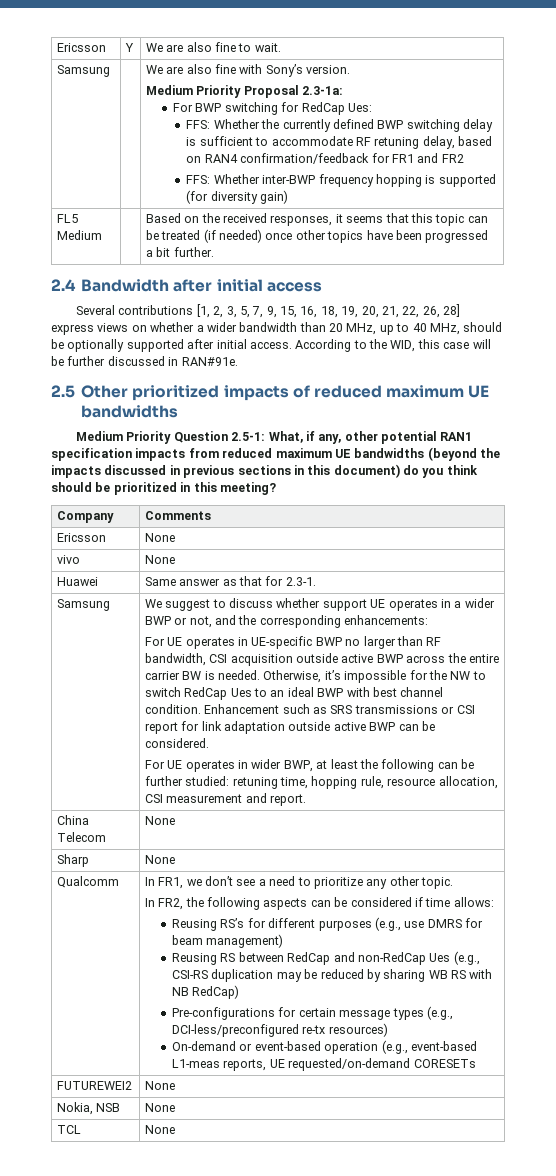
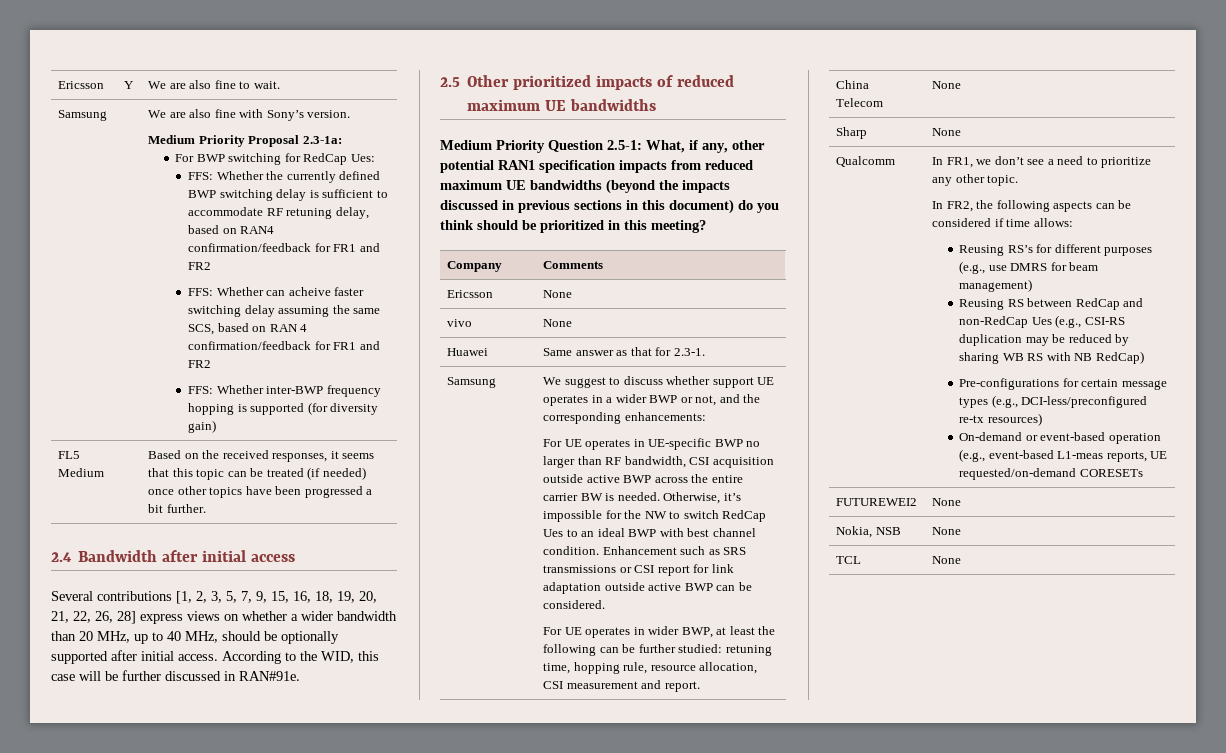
(464, 158) none -> [188,287,365,296] [188,305,381,317] [188,323,308,335] [188,341,380,350] [188,360,212,368] // FFS: Whether can acheive faster switching delay assuming the same SCS, based on RAN 4 confirmation/feedback for FR1 and FR2

